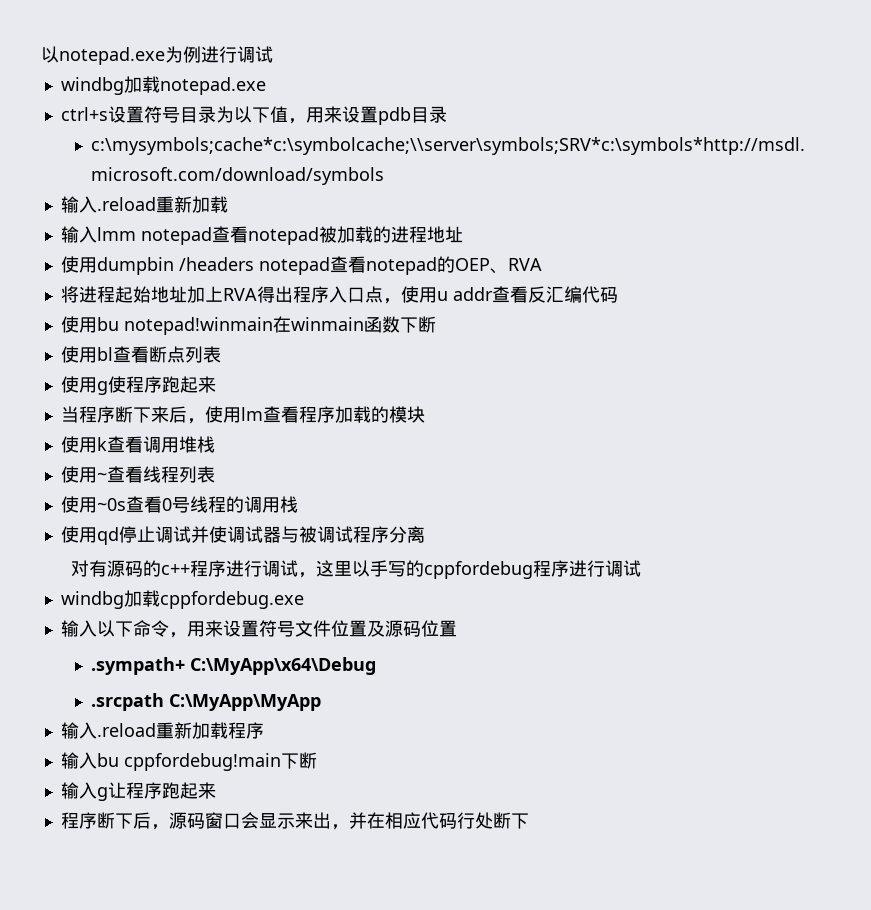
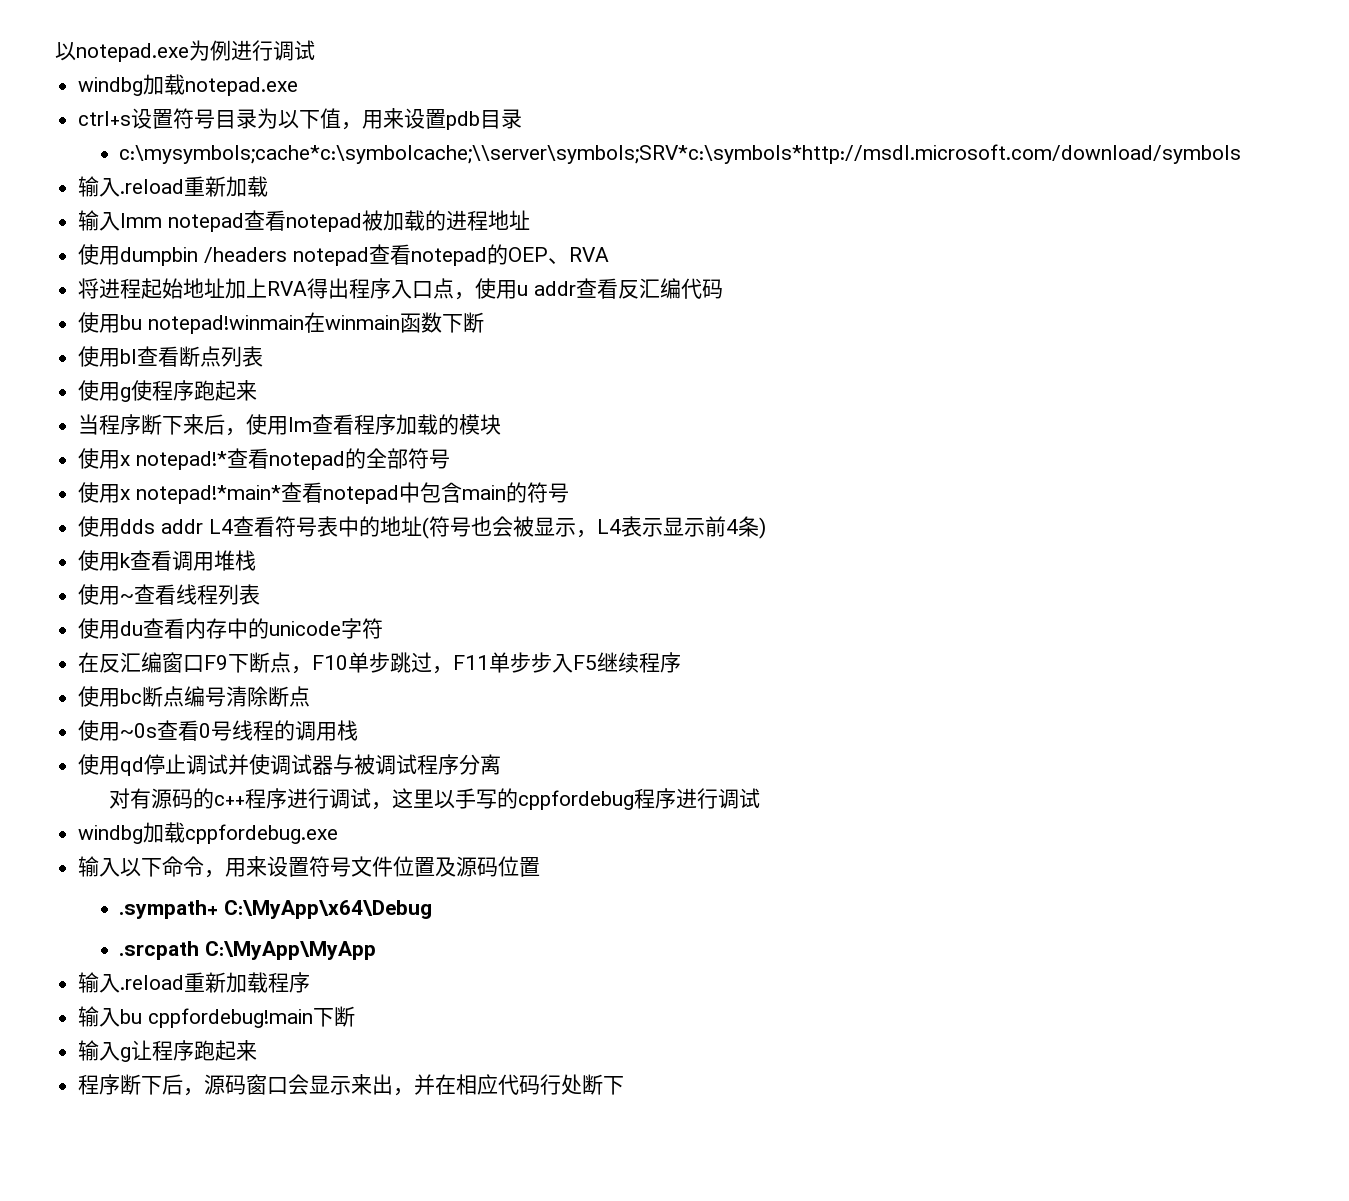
(425, 414) none -> [78,448,451,470] [78,482,570,504] [78,516,767,539] // 使用x notepad!*查看notepad的全部符号 // 使用x notepad!*main*查看notepad中包含main的符号 // 使用dds addr L4查看符号表中的地址(符号也会被显示，L4表示显示前4条)
(215, 474) none -> [78,618,384,639] [78,652,682,674] [78,686,311,707] // 使用du查看内存中的unicode字符 // 在反汇编窗口F9下断点，F10单步跳过，F11单步步入F5继续程序 // 使用bc断点编号清除断点

